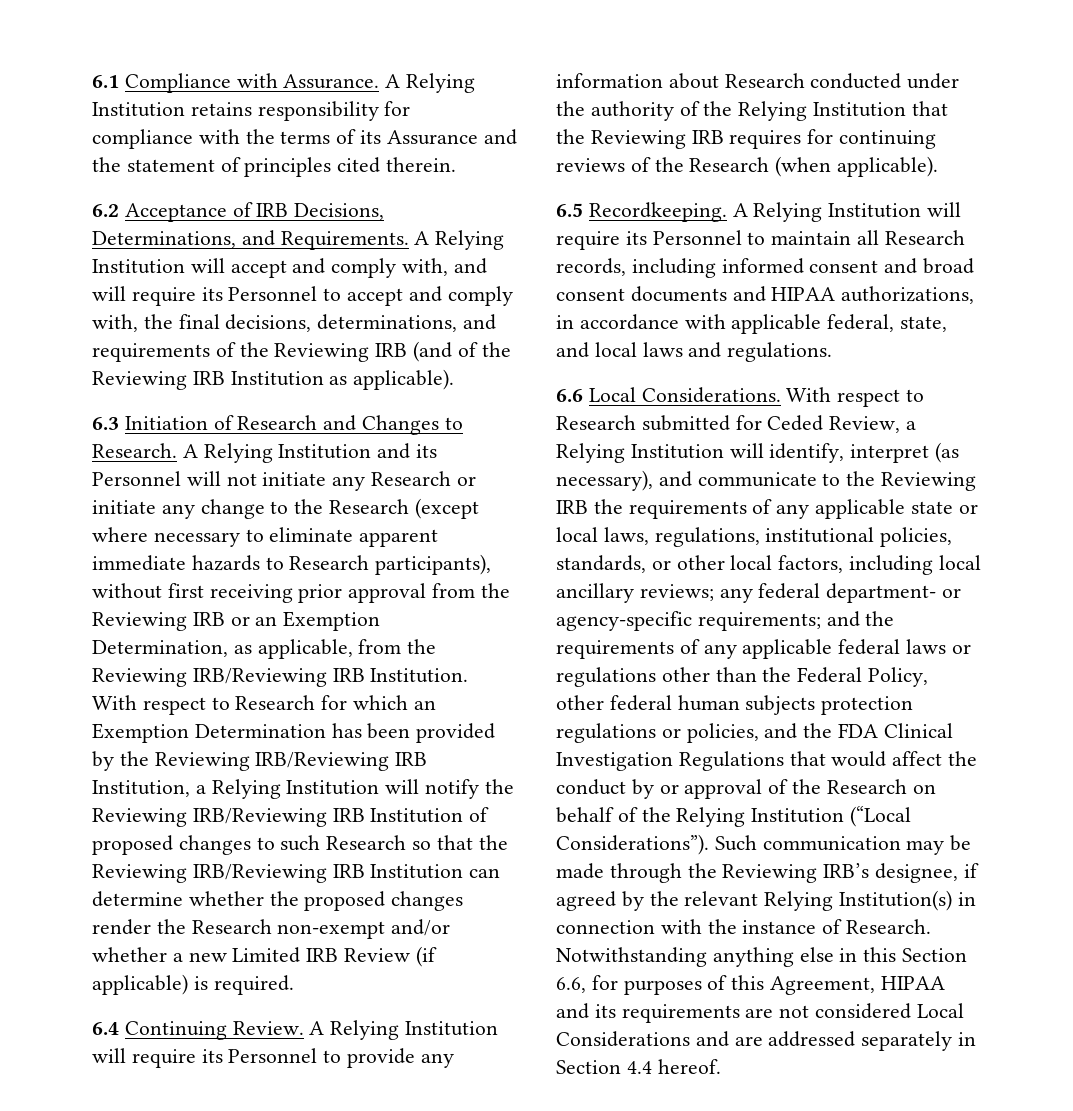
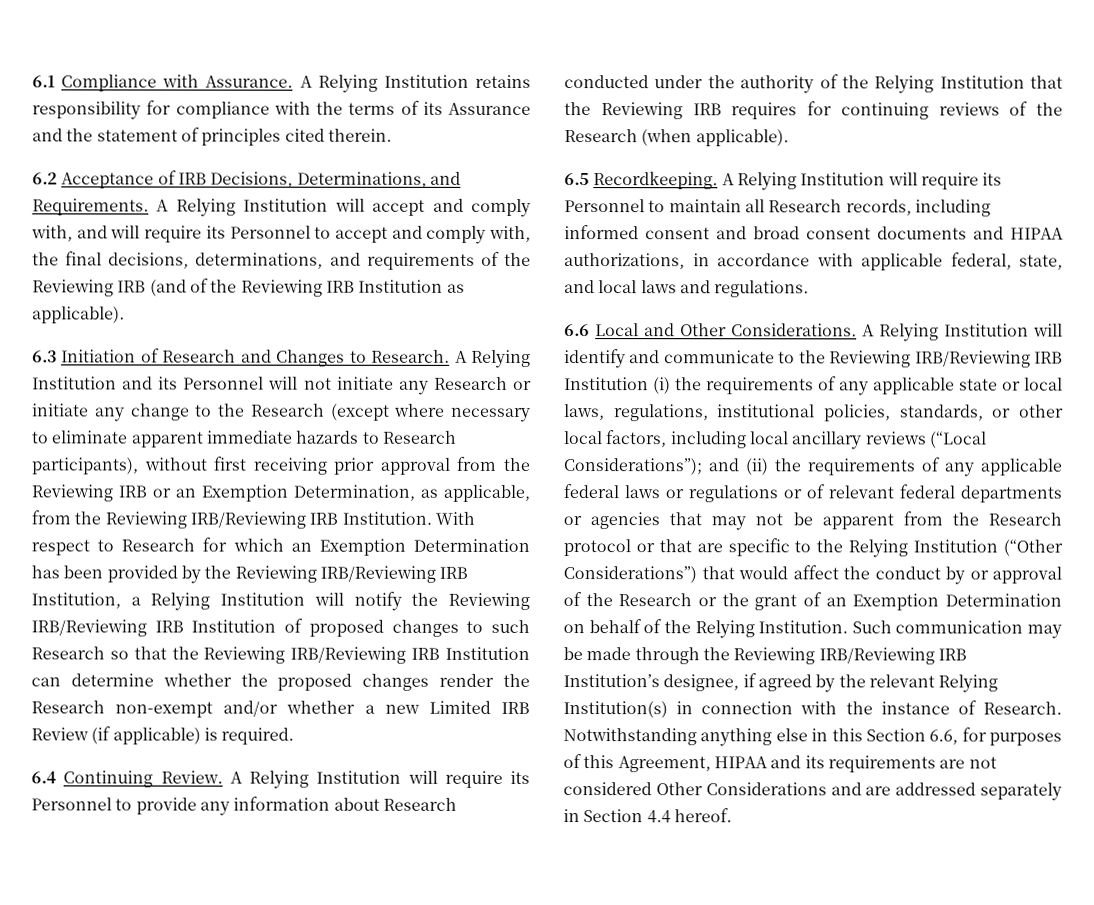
[641,387,925,407] [556,415,917,433] [556,442,960,463] [556,470,653,491] Considerations. With respect to Research submitted for Ceded Review, a Relying Institution will identify, interpret (as necessary), -> [644,323,1063,342] [564,349,626,369] and Other Considerations. A Relying Institution will identify
[556,500,588,514] IRB -> [914,350,1063,368] [564,377,671,395] IRB/Reviewing IRB Institution (i)
[639,583,962,603] [556,611,860,631] reviews; any federal department- or agency-specific requirements; and -> [865,431,987,449] [563,458,768,476] reviews (“Local Considerations”); and (ii)
[661,667,929,687] [556,695,914,715] [556,723,953,743] [556,751,784,771] other than the Federal Policy, other federal human subjects protection regulations or policies, and the FDA Clinical Investigation Regulations -> [783,484,1062,503] [563,511,1062,531] [563,538,1063,558] [563,566,697,584] or of relevant federal departments or agencies that may not be apparent from the Research protocol or that are specific to the Relying Institution (“Other Considerations”)
(907, 786) none -> [698,592,1062,611] or the grant of an Exemption Determination
[751,806,912,827] [556,834,709,855] Institution (“Local Considerations”). -> [758,620,849,634] Institution.
[823,863,870,878] IRB’s -> [818,647,967,665] [563,674,660,688] IRB/Reviewing IRB Institution’s
[916,1003,964,1018] Local -> [655,782,703,796] Other

